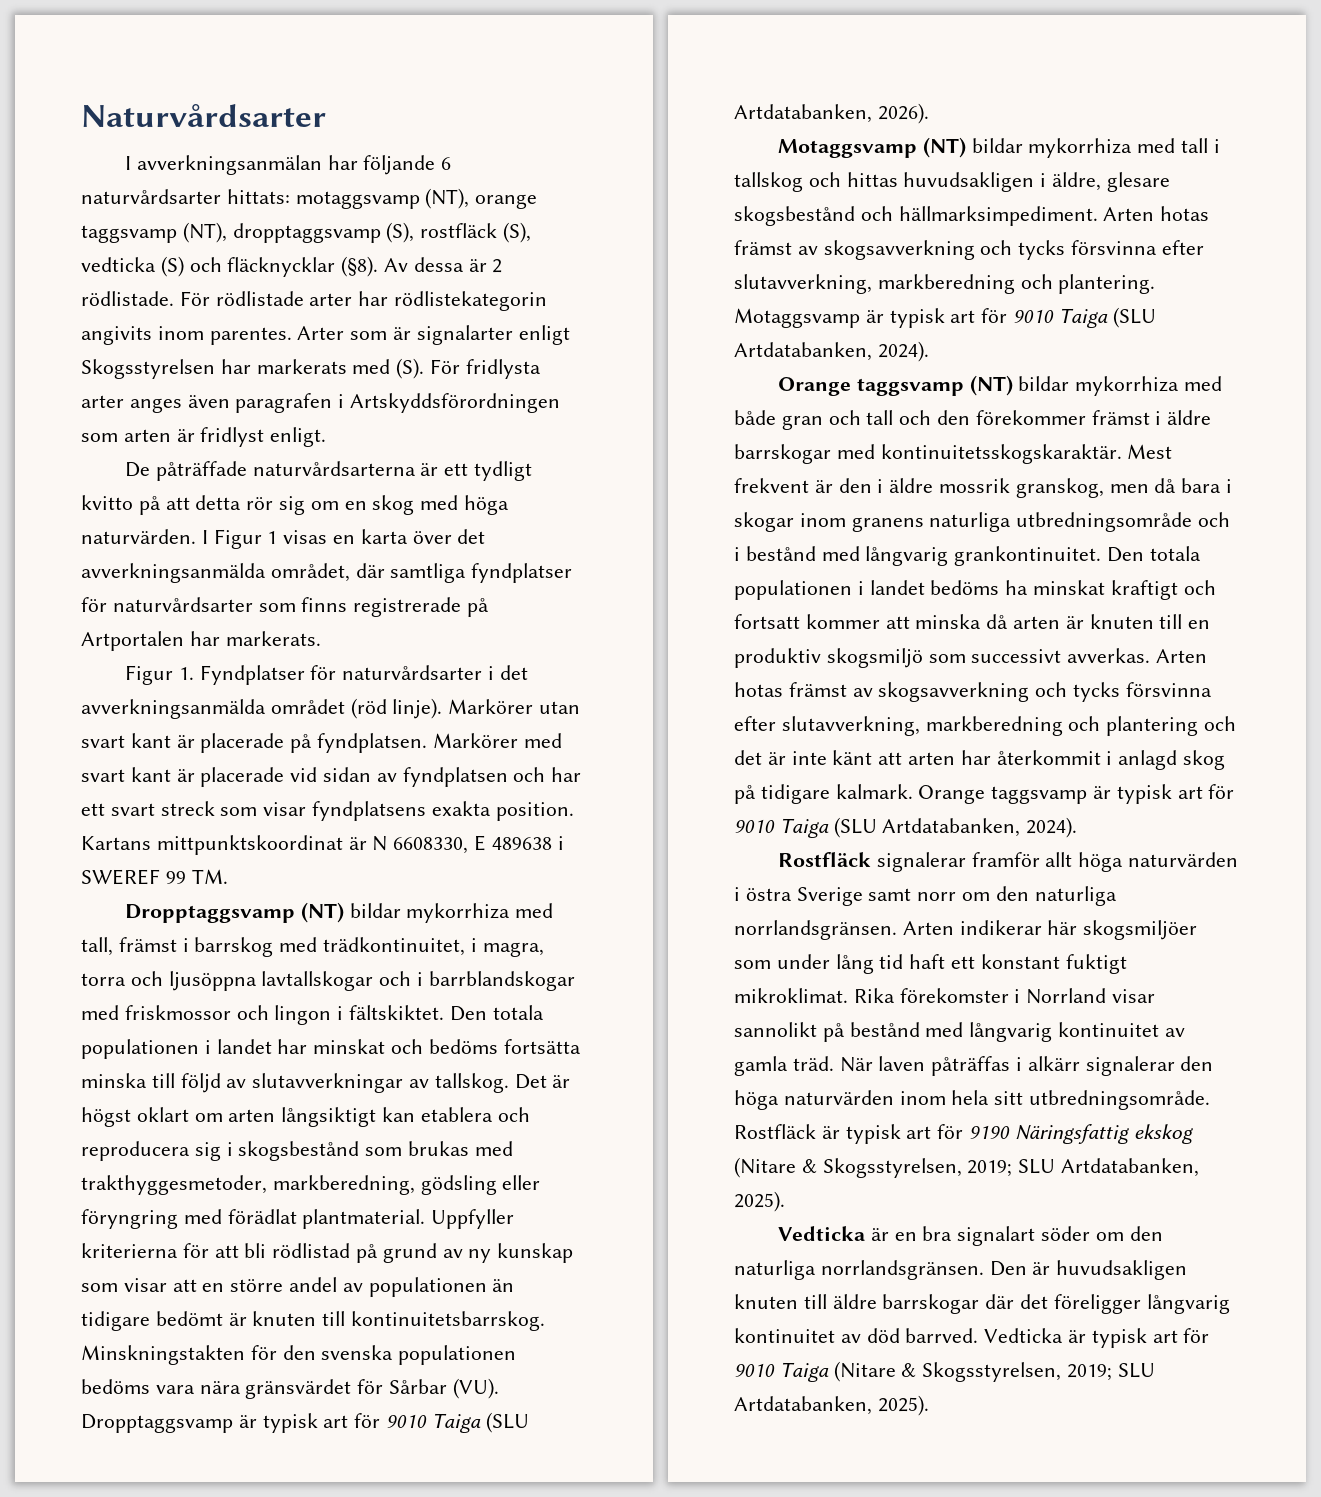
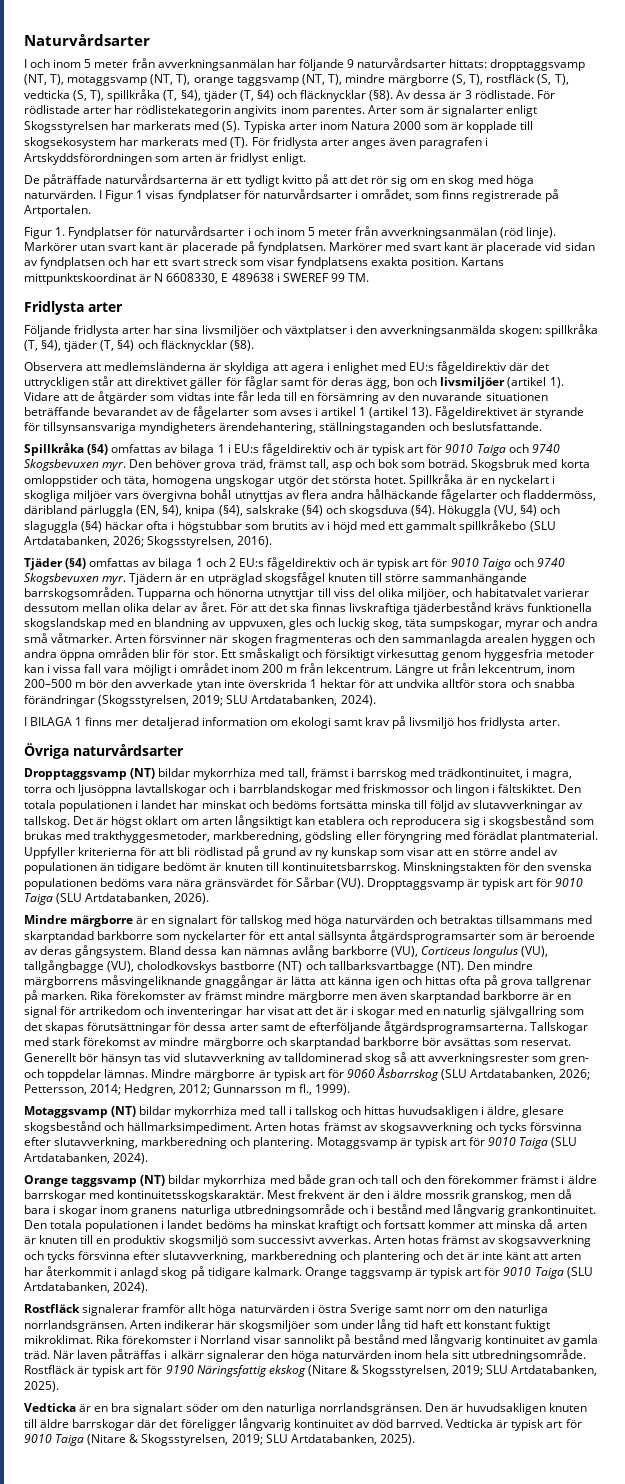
(132, 163) none -> [30,58,155,68] och inom 5 meter från
[441,157,452,170] 6 -> [346,59,354,68] 9
[295,188,538,209] [81,222,532,243] [81,256,184,277] motaggsvamp (NT), orange taggsvamp (NT), dropptaggsvamp (S), rostfläck (S), vedticka (S) -> [490,59,586,71] [24,74,569,86] [24,89,274,102] dropptaggsvamp (NT, T), motaggsvamp (NT, T), orange taggsvamp (NT, T), mindre märgborre (S, T), rostfläck (S, T), vedticka (S, T), spillkråka (T, §4), tjäder (T, §4)
[492,259,503,273] 2 -> [464,90,472,99] 3
(425, 368) none -> [243,121,534,133] [24,137,249,149] Typiska arter inom Natura 2000 som är kopplade till skogsekosystem har markerats med (T).
[195,495,242,510] detta -> [349,175,368,184] det
[333,529,486,544] [81,563,467,583] en karta över det avverkningsanmälda området, där samtliga -> (175, 194) none
(253, 604) none -> [354,189,412,201] i området,
[81,631,321,651] Artportalen har markerats. -> [24,205,91,217] Artportalen.
[499,665,528,680] [81,699,345,719] det avverkningsanmälda området -> [253,226,498,239] och inom 5 meter från avverkningsanmälan
(228, 876) none -> [24,301,123,315] [24,324,599,337] [24,340,254,352] [24,361,550,374] [24,376,564,389] [24,391,548,404] [24,406,585,419] [24,422,542,434] [24,443,560,456] [24,459,590,471] [24,474,556,487] [24,489,597,502] [24,505,561,517] [24,520,556,533] [24,536,273,548] [24,557,565,570] [24,572,528,585] [24,587,590,600] [24,602,593,615] [24,618,599,630] [24,633,596,646] [24,648,595,661] [24,663,575,676] [24,679,575,691] [24,695,376,707] [24,716,560,729] [24,743,184,759] // Fridlysta arter // Följande fridlysta arter har sina livsmiljöer och växtplatser i den avverkningsanmälda skogen: spillkråka (T, §4), tjäder (T, §4) och fläcknycklar (§8). // Observera att medlemsländerna är skyldiga att agera i enlighet med EU:s fågeldirektiv där det uttryckligen står att direktivet gäller för fåglar samt för deras ägg, bon och livsmiljöer (artikel 1). Vidare att de åtgärder som vidtas inte får leda till en försämring av den nuvarande situationen beträffande bevarandet av de fågelarter som avses i artikel 1 (artikel 13). Fågeldirektivet är styrande för tillsynsansvariga myndigheters ärendehantering, ställningstaganden och beslutsfattande. // Spillkråka (§4) omfattas av bilaga 1 i EU:s fågeldirektiv och är typisk art för 9010 Taiga och 9740 Skogsbevuxen myr. Den behöver grova träd, främst tall, asp och bok som boträd. Skogsbruk med korta omloppstider och täta, homogena ungskogar utgör det största hotet. Spillkråka är en nyckelart i skogliga miljöer vars övergivna bohål utnyttjas av flera andra hålhäckande fågelarter och fladdermöss, däribland pärluggla (EN, §4), knipa (§4), salskrake (§4) och skogsduva (§4). Hökuggla (VU, §4) och slaguggla (§4) häckar ofta i högstubbar som brutits av i höjd med ett gammalt spillkråkebo (SLU Artdatabanken, 2026; Skogsstyrelsen, 2016). // Tjäder (§4) omfattas av bilaga 1 och 2 EU:s fågeldirektiv och är typisk art för 9010 Taiga och 9740 Skogsbevuxen myr. Tjädern är en utpräglad skogsfågel knuten till större sammanhängande barrskogsområden. Tupparna och hönorna utnyttjar till viss del olika miljöer, och habitatvalet varierar dessutom mellan olika delar av året. För att det ska finnas livskraftiga tjäderbestånd krävs funktionella skogslandskap med en blandning av uppvuxen, gles och luckig skog, täta sumpskogar, myrar och andra små våtmarker. Arten försvinner när skogen fragmenteras och den sammanlagda arealen hyggen och andra öppna områden blir för stor. Ett småskaligt och försiktigt virkesuttag genom hyggesfria metoder kan i vissa fall vara möjligt i området inom 200 m från lekcentrum. Längre ut från lekcentrum, inom 200–500 m bör den avverkade ytan inte överskrida 1 hektar för att undvika alltför stora och snabba förändringar (Skogsstyrelsen, 2019; SLU Artdatabanken, 2024). // I BILAGA 1 finns mer detaljerad information om ekologi samt krav på livsmiljö hos fridlysta arter. // Övriga naturvårdsarter
(929, 113) none -> [24,915,593,927] [24,930,596,943] [24,945,549,958] [24,960,533,973] [24,975,592,988] [24,990,572,1003] [24,1006,584,1018] [24,1021,589,1034] [24,1037,572,1049] [24,1052,590,1065] [24,1067,591,1081] [24,1084,350,1096] // Mindre märgborre är en signalart för tallskog med höga naturvärden och betraktas tillsammans med skarptandad barkborre som nyckelarter för ett antal sällsynta åtgärdsprogramsarter som är beroende av deras gångsystem. Bland dessa kan nämnas avlång barkborre (VU), Corticeus longulus (VU), tallgångbagge (VU), cholodkovskys bastborre (NT) och tallbarksvartbagge (NT). Den mindre märgborrens måsvingeliknande gnaggångar är lätta att känna igen och hittas ofta på grova tallgrenar på marken. Rika förekomster av främst mindre märgborre men även skarptandad barkborre är en signal för artrikedom och inventeringar har visat att det är i skogar med en naturlig självgallring som det skapas förutsättningar för dessa arter samt de efterföljande åtgärdsprogramsarterna. Tallskogar med stark förekomst av mindre märgborre och skarptandad barkborre bör avsättas som reservat. Generellt bör hänsyn tas vid slutavverkning av talldominerad skog så att avverkningsrester som gren- och toppdelar lämnas. Mindre märgborre är typisk art för 9060 Åsbarrskog (SLU Artdatabanken, 2026; Pettersson, 2014; Hedgren, 2012; Gunnarsson m fl., 1999).

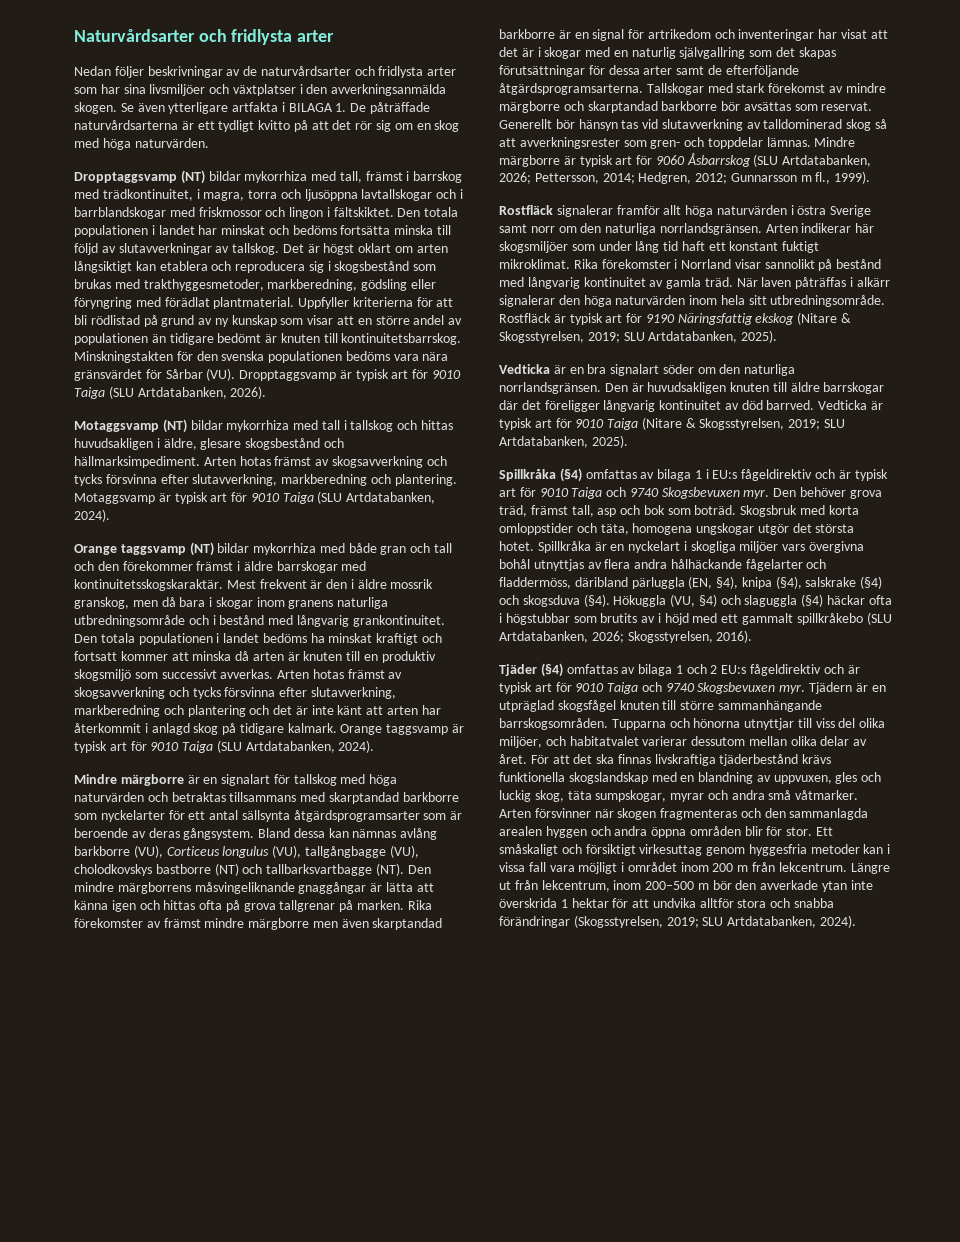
[24,58,586,71] [24,74,569,86] [24,89,555,102] [24,105,538,117] [24,121,534,133] [24,137,489,149] [24,153,306,165] // I och inom 5 meter från avverkningsanmälan har följande 9 naturvårdsarter hittats: dropptaggsvamp (NT, T), motaggsvamp (NT, T), orange taggsvamp (NT, T), mindre märgborre (S, T), rostfläck (S, T), vedticka (S, T), spillkråka (T, §4), tjäder (T, §4) och fläcknycklar (§8). Av dessa är 3 rödlistade. För rödlistade arter har rödlistekategorin angivits inom parentes. Arter som är signalarter enligt Skogsstyrelsen har markerats med (S). Typiska arter inom Natura 2000 som är kopplade till skogsekosystem har markerats med (T). För fridlysta arter anges även paragrafen i Artskyddsförordningen som arten är fridlyst enligt. // -> [198,29,335,45] [74,66,457,78] [74,84,447,96] [74,102,347,114] och fridlysta arter // Nedan följer beskrivningar av de naturvårdsarter och fridlysta arter som har sina livsmiljöer och växtplatser i den avverkningsanmälda skogen. Se även ytterligare artfakta i BILAGA 1.
[99,189,560,202] [24,205,91,217] [24,226,557,239] [24,241,595,254] [24,257,505,269] [24,273,369,285] [24,301,123,315] [24,324,599,337] [24,340,254,352] [24,361,550,374] [24,376,564,389] [24,391,548,404] [24,406,585,419] [24,422,542,434] I Figur 1 visas fyndplatser för naturvårdsarter i området, som finns registrerade på Artportalen. // Figur 1. Fyndplatser för naturvårdsarter i och inom 5 meter från avverkningsanmälan (röd linje). Markörer utan svart kant är placerade på fyndplatsen. Markörer med svart kant är placerade vid sidan av fyndplatsen och har ett svart streck som visar fyndplatsens exakta position. Kartans mittpunktskoordinat är N 6608330, E 489638 i SWEREF 99 TM. // Fridlysta arter // Följande fridlysta arter har sina livsmiljöer och växtplatser i den avverkningsanmälda skogen: spillkråka (T, §4), tjäder (T, §4) och fläcknycklar (§8). // Observera att medlemsländerna är skyldiga att agera i enlighet med EU:s fågeldirektiv där det uttryckligen står att direktivet gäller för fåglar samt för deras ägg, bon och livsmiljöer (artikel 1). Vidare att de åtgärder som vidtas inte får leda till en försämring av den nuvarande situationen beträffande bevarandet av de fågelarter som avses i artikel 1 (artikel 13). Fågeldirektivet är styrande för tillsynsansvariga myndigheters ärendehantering, ställningstaganden och beslutsfattande. -> [74,170,463,184] [74,189,464,201] [74,207,459,219] [74,225,452,237] [74,243,448,255] [74,261,437,273] [74,279,436,291] [74,297,454,309] [74,315,463,327] [74,333,462,345] [74,351,449,363] [74,368,462,381] [74,386,267,399] [74,419,454,433] [74,438,344,450] [74,456,447,468] [74,474,457,486] [74,491,436,504] [74,509,110,522] [74,542,453,556] [74,561,367,573] [74,579,434,591] [74,597,389,609] [74,615,445,627] [74,633,443,645] [74,651,436,663] [74,669,403,681] [74,687,396,699] [74,705,441,717] [74,723,465,735] [74,740,375,753] [74,774,398,786] [74,792,459,804] [74,810,463,822] [74,828,438,840] [74,845,419,858] [74,863,431,876] [74,882,434,894] [74,900,432,912] [74,918,443,930] [499,29,888,41] [499,47,836,59] [499,65,799,77] [499,83,886,95] [499,101,873,113] [499,119,888,131] [499,137,856,149] [499,153,872,167] [499,171,871,184] [499,205,872,217] [499,223,875,235] [499,241,820,253] [499,259,882,271] [499,277,890,289] [499,295,886,307] [499,312,852,325] [499,330,778,343] [499,364,796,376] [499,382,885,394] [499,400,884,412] [499,417,846,430] [499,435,628,448] // Dropptaggsvamp (NT) bildar mykorrhiza med tall, främst i barrskog med trädkontinuitet, i magra, torra och ljusöppna lavtallskogar och i barrblandskogar med friskmossor och lingon i fältskiktet. Den totala populationen i landet har minskat och bedöms fortsätta minska till följd av slutavverkningar av tallskog. Det är högst oklart om arten långsiktigt kan etablera och reproducera sig i skogsbestånd som brukas med trakthyggesmetoder, markberedning, gödsling eller föryngring med förädlat plantmaterial. Uppfyller kriterierna för att bli rödlistad på grund av ny kunskap som visar att en större andel av populationen än tidigare bedömt är knuten till kontinuitetsbarrskog. Minskningstakten för den svenska populationen bedöms vara nära gränsvärdet för Sårbar (VU). Dropptaggsvamp är typisk art för 9010 Taiga (SLU Artdatabanken, 2026). // Motaggsvamp (NT) bildar mykorrhiza med tall i tallskog och hittas huvudsakligen i äldre, glesare skogsbestånd och hällmarksimpediment. Arten hotas främst av skogsavverkning och tycks försvinna efter slutavverkning, markberedning och plantering. Motaggsvamp är typisk art för 9010 Taiga (SLU Artdatabanken, 2024). // Orange taggsvamp (NT) bildar mykorrhiza med både gran och tall och den förekommer främst i äldre barrskogar med kontinuitetsskogskaraktär. Mest frekvent är den i äldre mossrik granskog, men då bara i skogar inom granens naturliga utbredningsområde och i bestånd med långvarig grankontinuitet. Den totala populationen i landet bedöms ha minskat kraftigt och fortsatt kommer att minska då arten är knuten till en produktiv skogsmiljö som successivt avverkas. Arten hotas främst av skogsavverkning och tycks försvinna efter slutavverkning, markberedning och plantering och det är inte känt att arten har återkommit i anlagd skog på tidigare kalmark. Orange taggsvamp är typisk art för 9010 Taiga (SLU Artdatabanken, 2024). // Mindre märgborre är en signalart för tallskog med höga naturvärden och betraktas tillsammans med skarptandad barkborre som nyckelarter för ett antal sällsynta åtgärdsprogramsarter som är beroende av deras gångsystem. Bland dessa kan nämnas avlång barkborre (VU), Corticeus longulus (VU), tallgångbagge (VU), cholodkovskys bastborre (NT) och tallbarksvartbagge (NT). Den mindre märgborrens måsvingeliknande gnaggångar är lätta att känna igen och hittas ofta på grova tallgrenar på marken. Rika förekomster av främst mindre märgborre men även skarptandad barkborre är en signal för artrikedom och inventeringar har visat att det är i skogar med en naturlig självgallring som det skapas förutsättningar för dessa arter samt de efterföljande åtgärdsprogramsarterna. Tallskogar med stark förekomst av mindre märgborre och skarptandad barkborre bör avsättas som reservat. Generellt bör hänsyn tas vid slutavverkning av talldominerad skog så att avverkningsrester som gren- och toppdelar lämnas. Mindre märgborre är typisk art för 9060 Åsbarrskog (SLU Artdatabanken, 2026; Pettersson, 2014; Hedgren, 2012; Gunnarsson m fl., 1999). // Rostfläck signalerar framför allt höga naturvärden i östra Sverige samt norr om den naturliga norrlandsgränsen. Arten indikerar här skogsmiljöer som under lång tid haft ett konstant fuktigt mikroklimat. Rika förekomster i Norrland visar sannolikt på bestånd med långvarig kontinuitet av gamla träd. När laven påträffas i alkärr signalerar den höga naturvärden inom hela sitt utbredningsområde. Rostfläck är typisk art för 9190 Näringsfattig ekskog (Nitare & Skogsstyrelsen, 2019; SLU Artdatabanken, 2025). // Vedticka är en bra signalart söder om den naturliga norrlandsgränsen. Den är huvudsakligen knuten till äldre barrskogar där det föreligger långvarig kontinuitet av död barrved. Vedticka är typisk art för 9010 Taiga (Nitare & Skogsstyrelsen, 2019; SLU Artdatabanken, 2025).
[24,716,560,729] [24,743,184,759] [24,768,573,780] [24,784,582,796] [24,800,584,812] [24,815,594,828] [24,831,598,843] [24,846,558,859] [24,862,593,874] [24,877,584,890] [24,893,210,905] [24,915,593,927] [24,930,596,943] [24,945,549,958] [24,960,533,973] [24,975,592,988] [24,990,572,1003] [24,1006,584,1018] [24,1021,589,1034] [24,1037,572,1049] [24,1052,590,1065] [24,1067,591,1081] [24,1084,350,1096] [24,1106,565,1118] [24,1121,583,1134] [24,1137,578,1149] [24,1153,149,1164] [24,1174,597,1187] [24,1189,573,1202] [24,1204,597,1217] [24,1219,587,1232] [24,1235,592,1247] [24,1251,582,1263] [24,1266,593,1279] [24,1282,149,1293] [24,1304,549,1316] [24,1319,551,1332] [24,1334,599,1347] [24,1349,587,1362] [24,1365,598,1377] [24,1381,59,1392] [24,1403,588,1415] [24,1418,582,1431] [24,1434,415,1446] // I BILAGA 1 finns mer detaljerad information om ekologi samt krav på livsmiljö hos fridlysta arter. // Övriga naturvårdsarter // Dropptaggsvamp (NT) bildar mykorrhiza med tall, främst i barrskog med trädkontinuitet, i magra, torra och ljusöppna lavtallskogar och i barrblandskogar med friskmossor och lingon i fältskiktet. Den totala populationen i landet har minskat och bedöms fortsätta minska till följd av slutavverkningar av tallskog. Det är högst oklart om arten långsiktigt kan etablera och reproducera sig i skogsbestånd som brukas med trakthyggesmetoder, markberedning, gödsling eller föryngring med förädlat plantmaterial. Uppfyller kriterierna för att bli rödlistad på grund av ny kunskap som visar att en större andel av populationen än tidigare bedömt är knuten till kontinuitetsbarrskog. Minskningstakten för den svenska populationen bedöms vara nära gränsvärdet för Sårbar (VU). Dropptaggsvamp är typisk art för 9010 Taiga (SLU Artdatabanken, 2026). // Mindre märgborre är en signalart för tallskog med höga naturvärden och betraktas tillsammans med skarptandad barkborre som nyckelarter för ett antal sällsynta åtgärdsprogramsarter som är beroende av deras gångsystem. Bland dessa kan nämnas avlång barkborre (VU), Corticeus longulus (VU), tallgångbagge (VU), cholodkovskys bastborre (NT) och tallbarksvartbagge (NT). Den mindre märgborrens måsvingeliknande gnaggångar är lätta att känna igen och hittas ofta på grova tallgrenar på marken. Rika förekomster av främst mindre märgborre men även skarptandad barkborre är en signal för artrikedom och inventeringar har visat att det är i skogar med en naturlig självgallring som det skapas förutsättningar för dessa arter samt de efterföljande åtgärdsprogramsarterna. Tallskogar med stark förekomst av mindre märgborre och skarptandad barkborre bör avsättas som reservat. Generellt bör hänsyn tas vid slutavverkning av talldominerad skog så att avverkningsrester som gren- och toppdelar lämnas. Mindre märgborre är typisk art för 9060 Åsbarrskog (SLU Artdatabanken, 2026; Pettersson, 2014; Hedgren, 2012; Gunnarsson m fl., 1999). // Motaggsvamp (NT) bildar mykorrhiza med tall i tallskog och hittas huvudsakligen i äldre, glesare skogsbestånd och hällmarksimpediment. Arten hotas främst av skogsavverkning och tycks försvinna efter slutavverkning, markberedning och plantering. Motaggsvamp är typisk art för 9010 Taiga (SLU Artdatabanken, 2024). // Orange taggsvamp (NT) bildar mykorrhiza med både gran och tall och den förekommer främst i äldre barrskogar med kontinuitetsskogskaraktär. Mest frekvent är den i äldre mossrik granskog, men då bara i skogar inom granens naturliga utbredningsområde och i bestånd med långvarig grankontinuitet. Den totala populationen i landet bedöms ha minskat kraftigt och fortsatt kommer att minska då arten är knuten till en produktiv skogsmiljö som successivt avverkas. Arten hotas främst av skogsavverkning och tycks försvinna efter slutavverkning, markberedning och plantering och det är inte känt att arten har återkommit i anlagd skog på tidigare kalmark. Orange taggsvamp är typisk art för 9010 Taiga (SLU Artdatabanken, 2024). // Rostfläck signalerar framför allt höga naturvärden i östra Sverige samt norr om den naturliga norrlandsgränsen. Arten indikerar här skogsmiljöer som under lång tid haft ett konstant fuktigt mikroklimat. Rika förekomster i Norrland visar sannolikt på bestånd med långvarig kontinuitet av gamla träd. När laven påträffas i alkärr signalerar den höga naturvärden inom hela sitt utbredningsområde. Rostfläck är typisk art för 9190 Näringsfattig ekskog (Nitare & Skogsstyrelsen, 2019; SLU Artdatabanken, 2025). // Vedticka är en bra signalart söder om den naturliga norrlandsgränsen. Den är huvudsakligen knuten till äldre barrskogar där det föreligger långvarig kontinuitet av död barrved. Vedticka är typisk art för 9010 Taiga (Nitare & Skogsstyrelsen, 2019; SLU Artdatabanken, 2025). -> (856, 921) none

